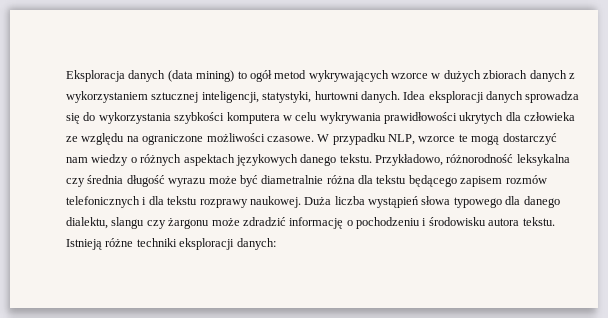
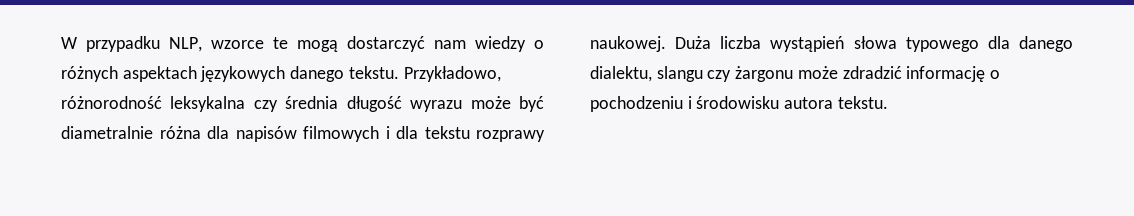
[66,70,575,82] [66,91,580,103] [66,112,576,124] [66,133,314,145] Eksploracja danych (data mining) to ogół metod wykrywających wzorce w dużych zbiorach danych z wykorzystaniem sztucznej inteligencji, statystyki, hurtowni danych. Idea eksploracji danych sprowadza się do wykorzystania szybkości komputera w celu wykrywania prawidłowości ukrytych dla człowieka ze względu na ograniczone możliwości czasowe. -> (61, 43) none
[376,175,547,187] [66,196,140,208] tekstu będącego zapisem rozmów telefonicznych -> [235,126,379,142] napisów filmowych
[66,238,276,250] Istnieją różne techniki eksploracji danych: -> (888, 102) none

